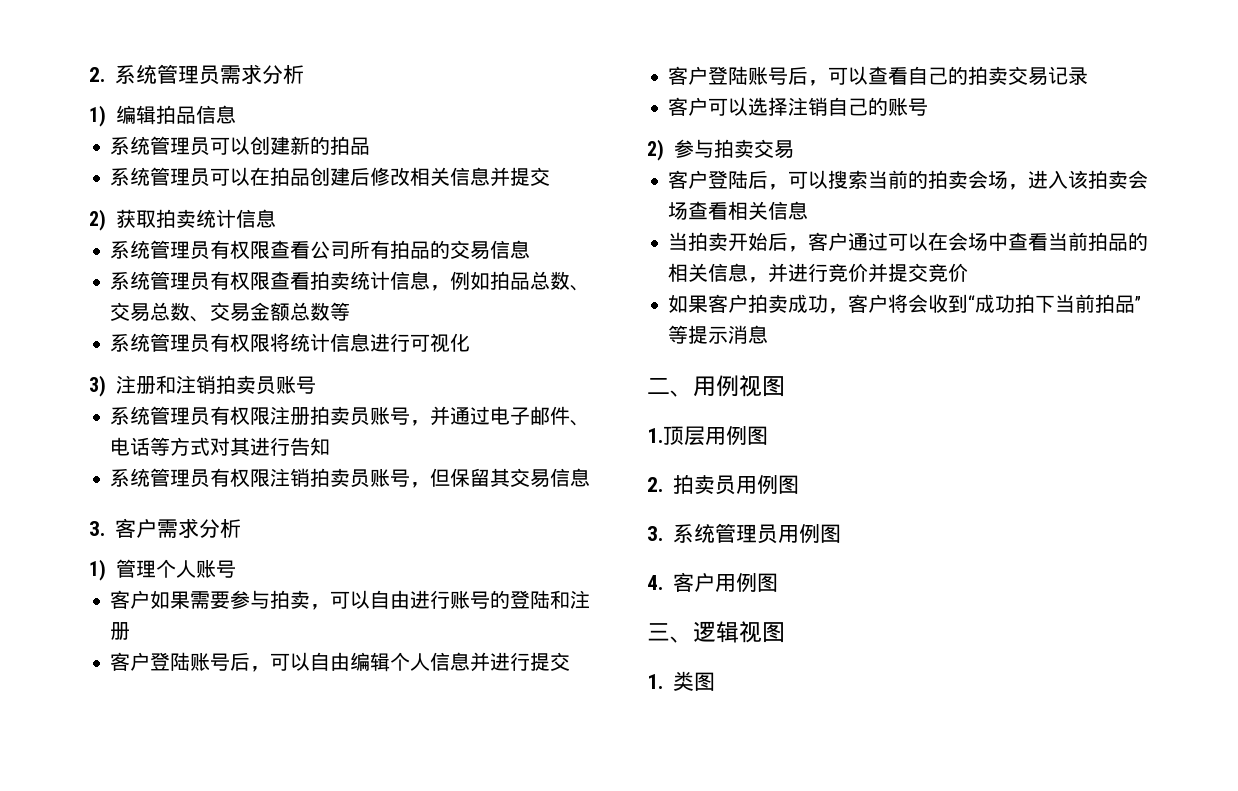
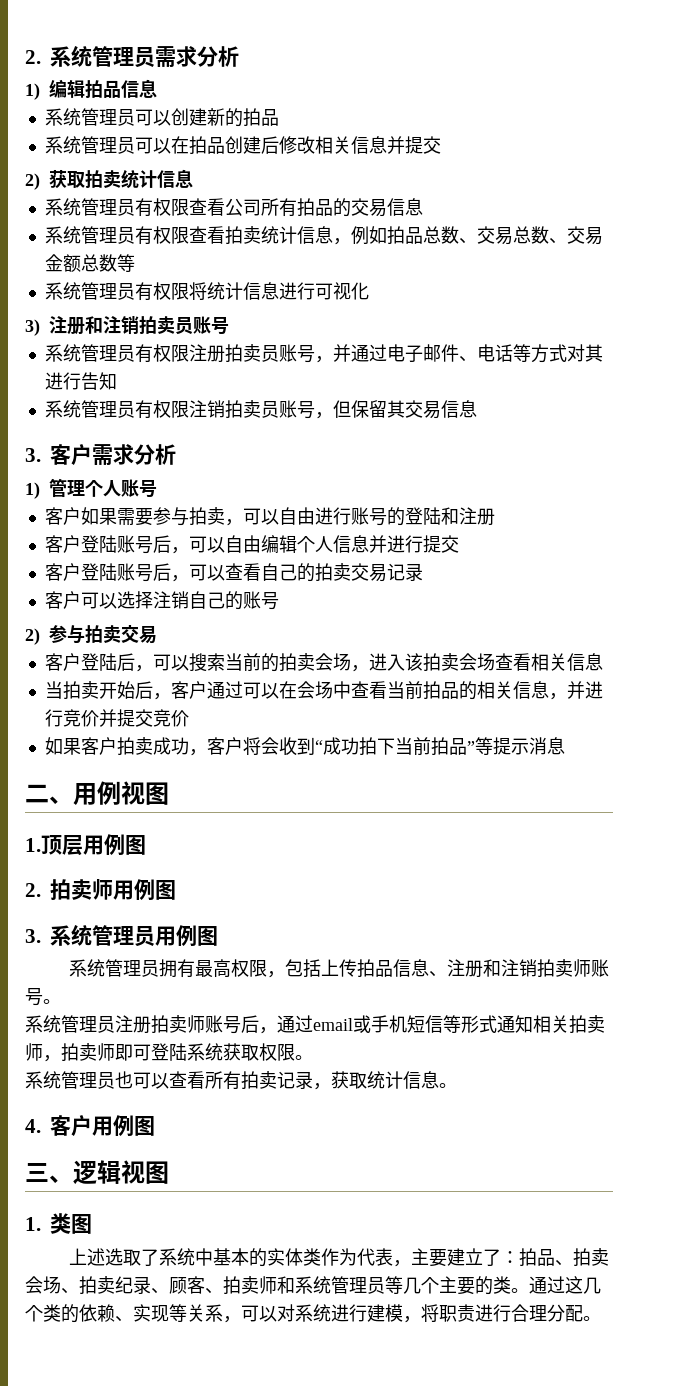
[714,475,736,495] 员 -> [92,879,113,900] 师
(841, 533) none -> [69,959,610,978] [25,988,61,1006] [25,1015,605,1034] [25,1043,313,1062] [25,1071,457,1090] // 系统管理员拥有最高权限，包括上传拍品信息、注册和注销拍卖师账号。 // 系统管理员注册拍卖师账号后，通过email或手机短信等形式通知相关拍卖师，拍卖师即可登陆系统获取权限。 // 系统管理员也可以查看所有拍卖记录，获取统计信息。
(715, 681) none -> [69,1248,610,1267] [25,1276,601,1295] [25,1304,601,1323] // 上述选取了系统中基本的实体类作为代表，主要建立了：拍品、拍卖会场、拍卖纪录、顾客、拍卖师和系统管理员等几个主要的类。通过这几个类的依赖、实现等关系，可以对系统进行建模，将职责进行合理分配。

